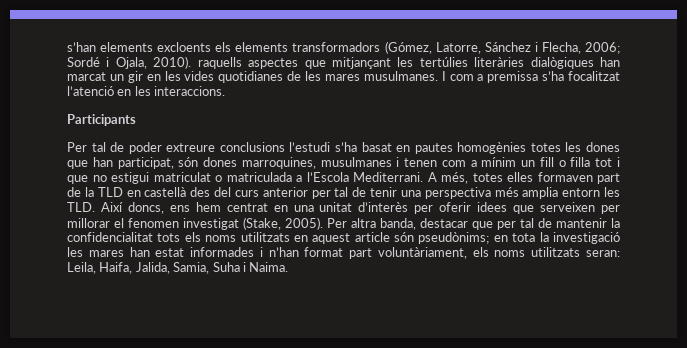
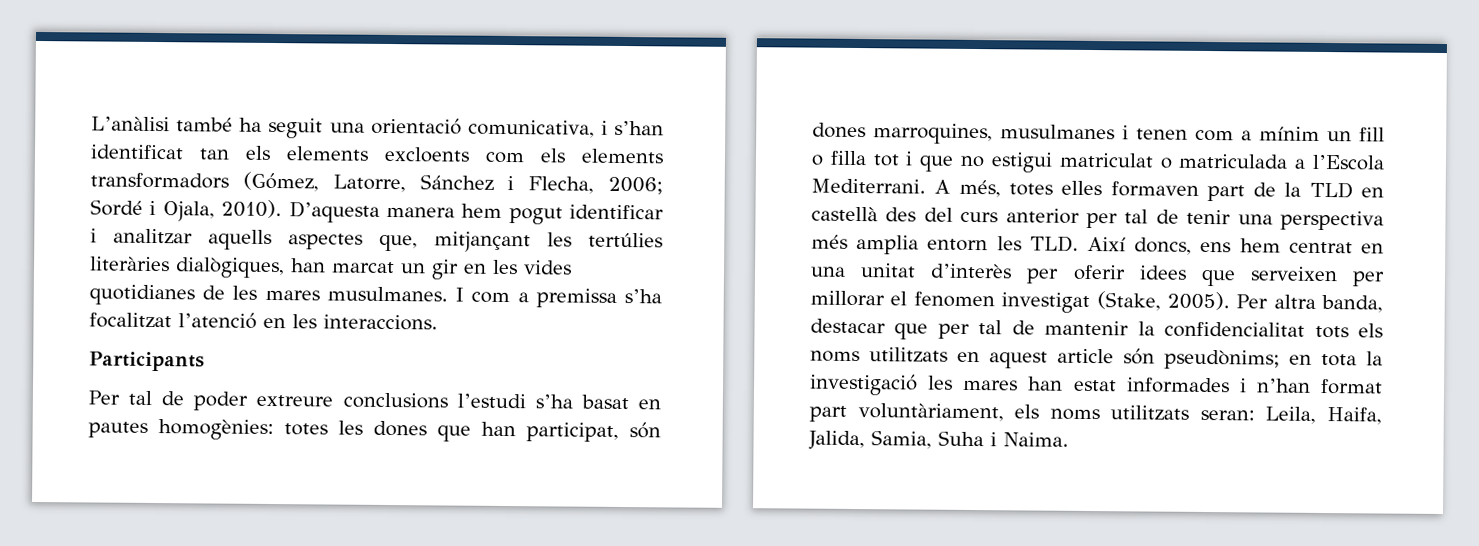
[67,42,96,52] s’han -> [91,116,664,139] [90,144,271,160] L’anàlisi també ha seguit una orientació comunicativa, i s’han identificat tan els
(212, 47) none -> [485,151,525,164] com
[197,57,326,69] raquells aspectes que -> [288,201,664,225] [90,228,418,252] D’aquesta manera hem pogut identificar i analitzar aquells aspectes que,
[530,57,594,69] dialògiques -> [175,257,285,279] dialògiques,
[457,142,527,154] homogènies -> [158,419,274,441] homogènies:

